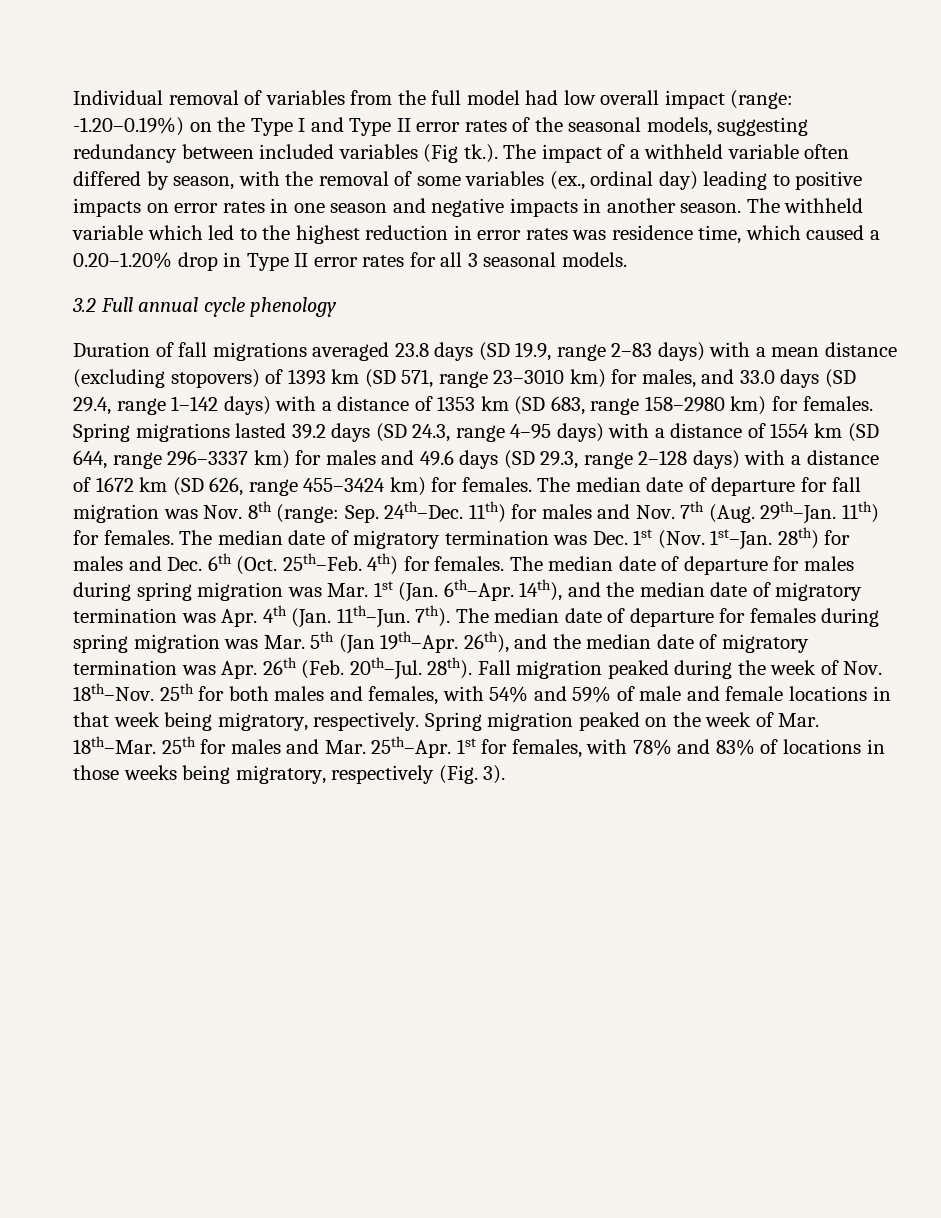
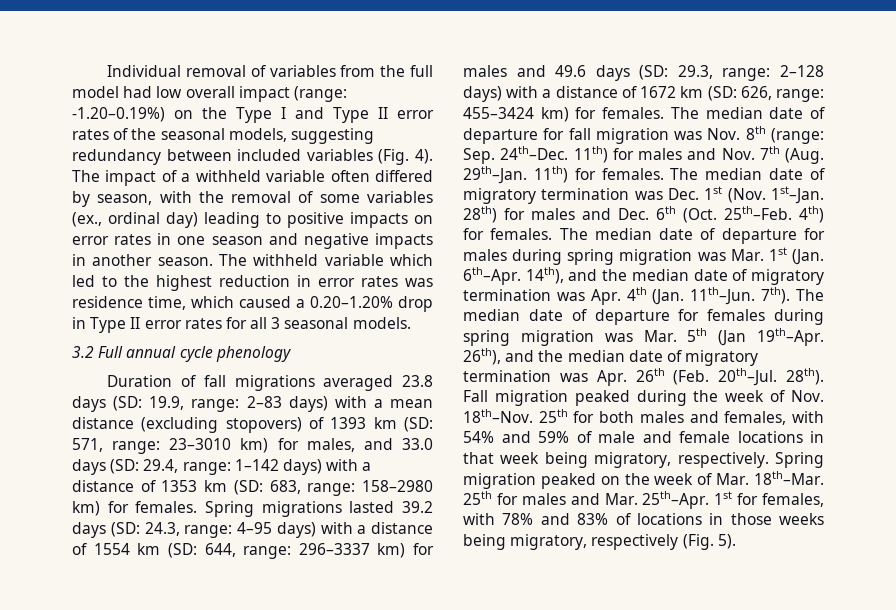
[423,144,498,163] (Fig tk.). -> [378,149,433,165] (Fig. 4).
[478,342,606,361] (SD 19.9, range -> [113,396,240,412] (SD: 19.9, range:
[364,369,488,388] (SD 571, range -> [403,417,433,432] [72,438,161,454] (SD: 571, range:
[825,369,857,388] [73,397,166,415] (SD 29.4, range -> [110,459,231,475] (SD: 29.4, range:
[514,396,640,415] (SD 683, range -> [233,480,356,496] (SD: 683, range:
[375,423,505,442] (SD 24.3, range -> [110,522,233,538] (SD: 24.3, range:
[847,423,879,442] [73,450,162,469] (SD 644, range -> [167,543,292,559] (SD: 644, range:
[503,450,633,469] (SD 29.3, range -> [639,65,771,81] (SD: 29.3, range:
[172,477,298,496] (SD 626, range -> [707,86,824,102] (SD: 626, range:
[483,765,506,784] 3). -> [717,534,736,549] 5).

